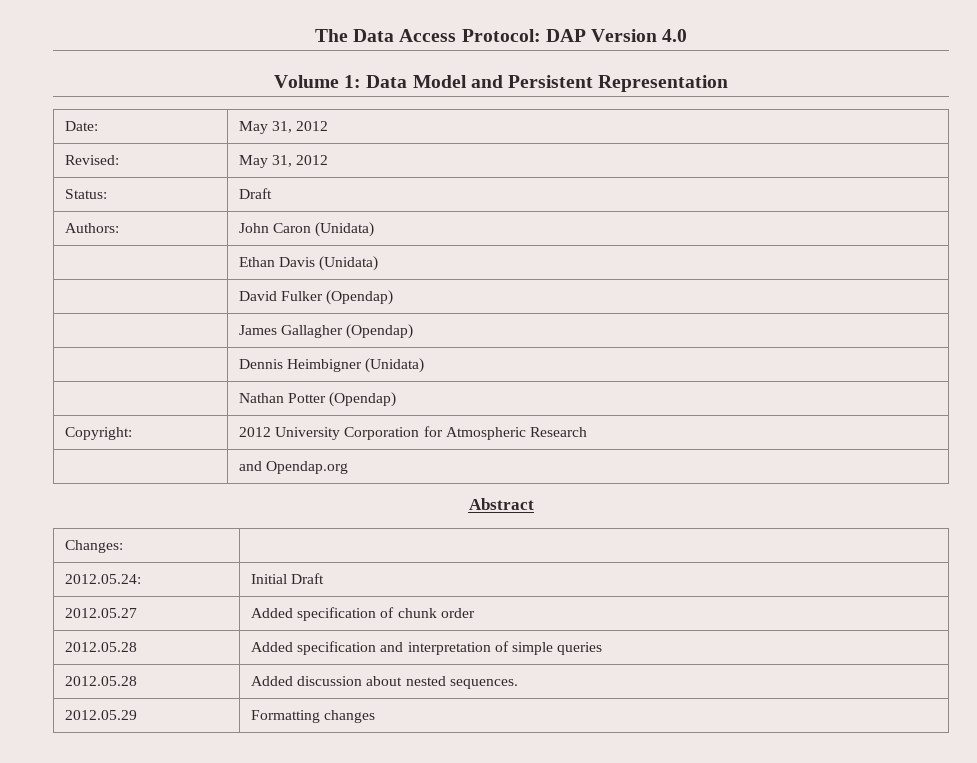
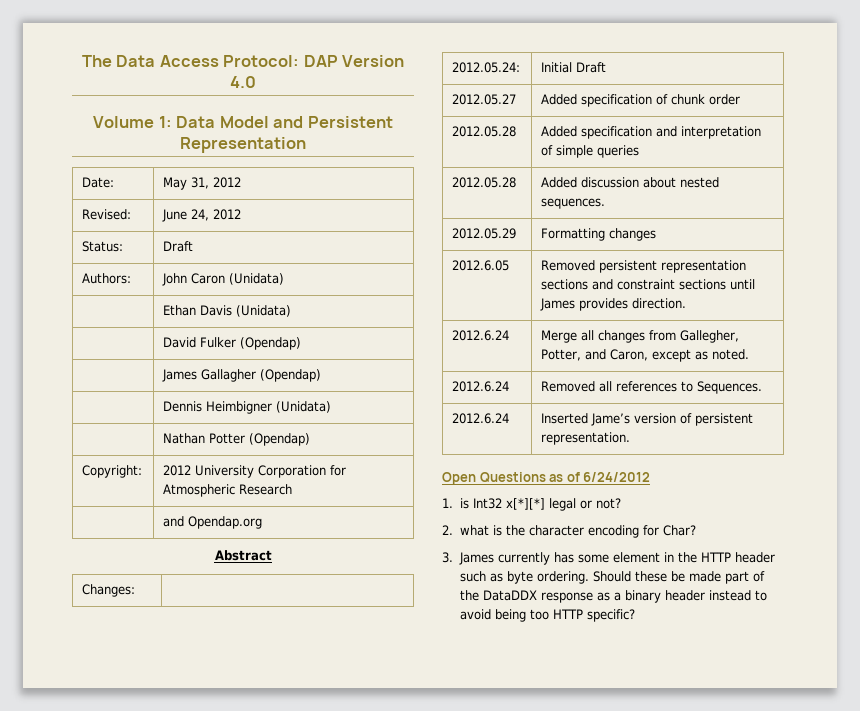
[239,155,293,168] May 31, -> [162,209,210,222] June 24,
(376, 716) none -> [452,260,510,271] [541,260,747,273] [541,279,756,290] [540,298,687,311] [452,330,510,341] [541,330,740,343] [541,349,750,362] [452,381,510,392] [541,381,763,394] [452,413,510,424] [541,413,754,426] [541,432,631,445] [442,472,651,485] [442,498,621,511] [442,525,696,538] [442,552,775,565] [459,571,765,584] [459,590,767,603] [459,609,635,622] // 2012.6.05 | Removed persistent representation sections and constraint sections until James provides direction. // 2012.6.24 | Merge all changes from Gallegher, Potter, and Caron, except as noted. // 2012.6.24 | Removed all references to Sequences. // 2012.6.24 | Inserted Jame’s version of persistent representation. // Open Questions as of 6/24/2012 // 1. is Int32 x[*][*] legal or not? // 2. what is the character encoding for Char? // 3. James currently has some element in the HTTP header such as byte ordering. Should these be made part of the DataDDX response as a binary header instead to avoid being too HTTP specific?

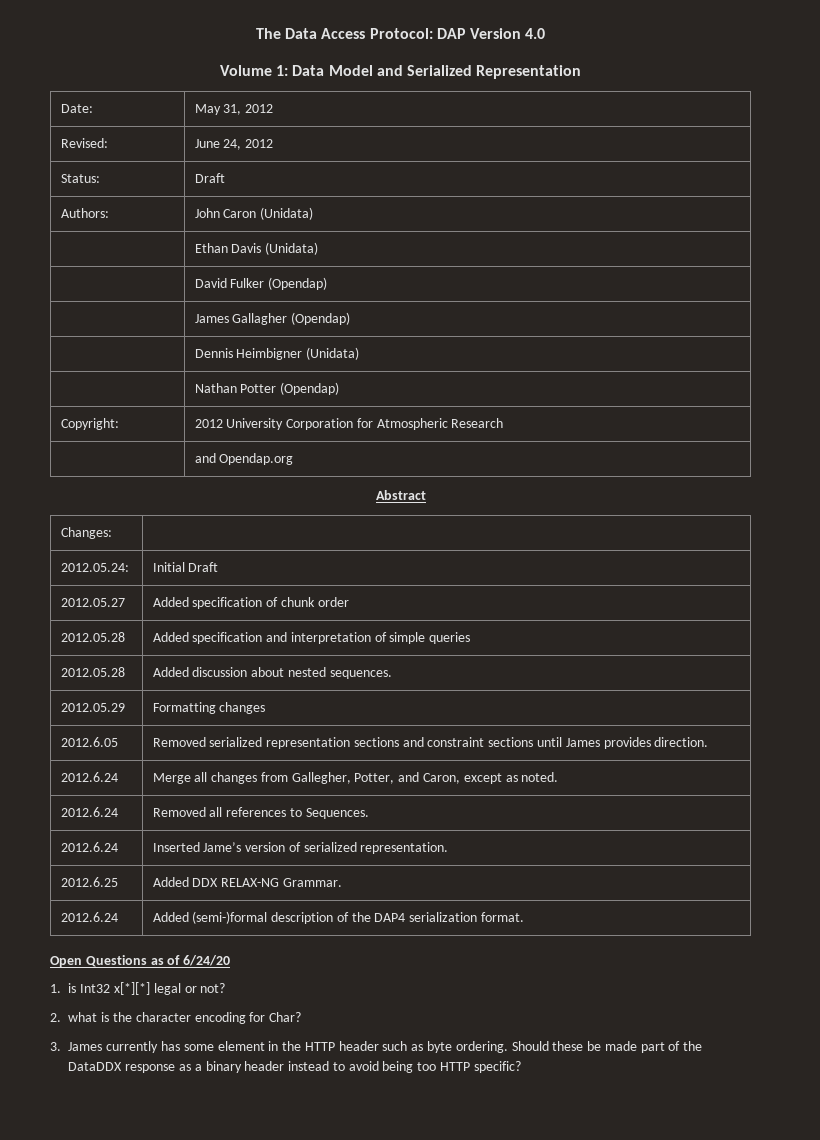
[307,116,393,128] Persistent -> [407,65,473,76] Serialized
[599,260,658,273] persistent -> [209,737,263,747] serialized
[695,413,754,426] persistent -> [303,842,357,852] serialized
(631, 438) none -> [60,877,118,887] [152,877,342,887] [60,912,118,922] [152,911,525,924] // 2012.6.25 | Added DDX RELAX-NG Grammar. // 2012.6.24 | Added (semi-)formal description of the DAP4 serialization format.
[583,472,651,482] 6/24/2012 -> [183,955,231,966] 6/24/20

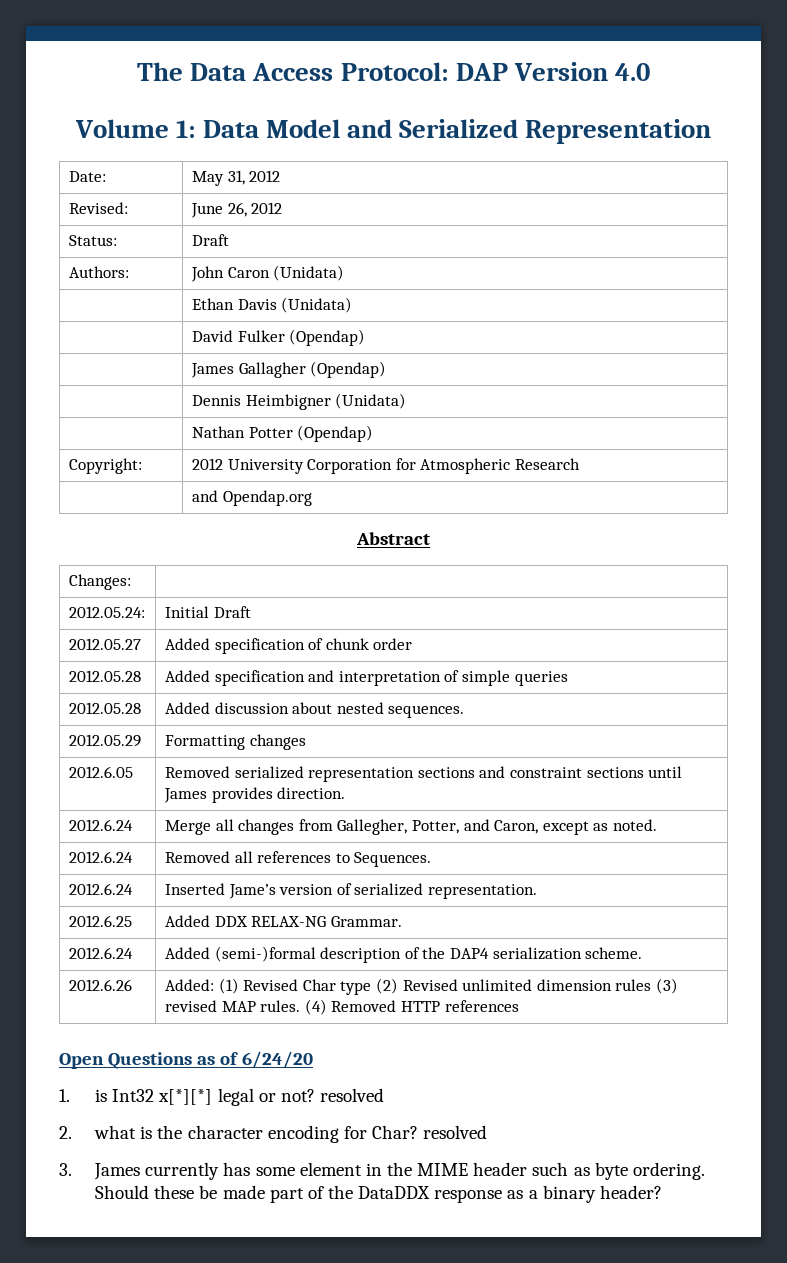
[223,139,242,150] 24, -> [227,202,247,217] 26,
[481,912,525,922] format. -> [585,947,643,959] [68,979,132,991] [164,978,678,995] [164,999,519,1015] scheme. // 2012.6.26 | Added: (1) Revised Char type (2) Revised unlimited dimension rules (3) revised MAP rules. (4) Removed HTTP references
(226, 988) none -> [320,1088,385,1102] resolved
(302, 1017) none -> [423,1125,488,1139] resolved
[304,1042,335,1051] HTTP -> [417,1163,469,1176] MIME
[244,1061,521,1073] header instead to avoid being too HTTP specific? -> [599,1185,662,1199] header?

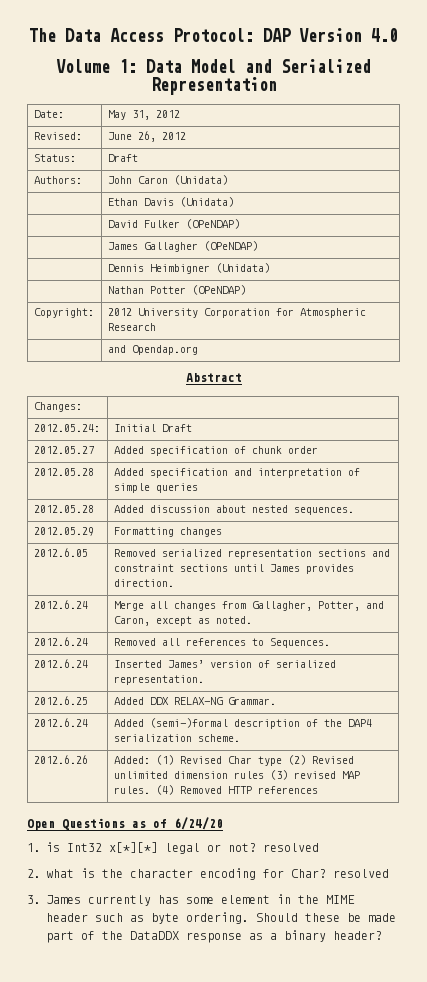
[289,329,366,346] (Opendap) -> [185,219,240,229] (OPeNDAP)
[310,361,387,378] (Opendap) -> [203,241,258,251] (OPeNDAP)
[297,425,374,442] (Opendap) -> [191,285,246,295] (OPeNDAP)
[337,819,408,835] Gallegher, -> [251,601,312,611] Gallagher,
[228,884,276,899] Jame’s -> [167,660,204,668] James’

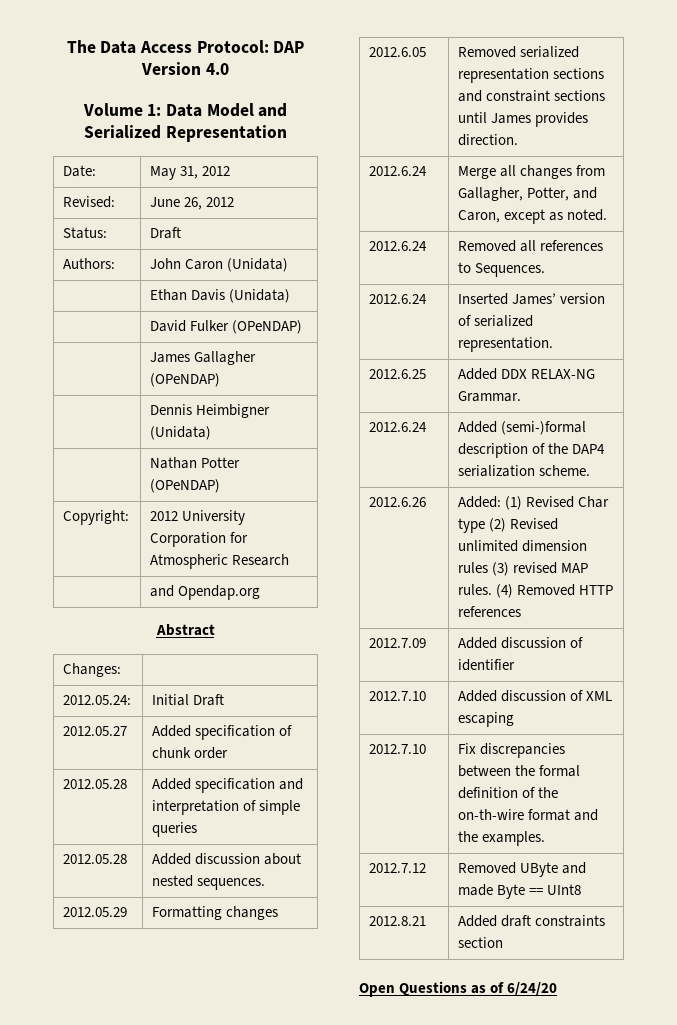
(318, 790) none -> [369,638,427,648] [458,637,584,649] [458,659,516,671] [369,691,427,701] [458,690,613,702] [458,712,515,727] [369,744,427,754] [458,743,566,758] [458,765,581,777] [458,787,559,799] [458,809,599,821] [458,831,546,846] [369,863,427,873] [458,862,587,877] [458,884,582,899] [369,916,427,926] [458,915,606,927] [458,937,504,948] // 2012.7.09 | Added discussion of identifier // 2012.7.10 | Added discussion of XML escaping // 2012.7.10 | Fix discrepancies between the formal definition of the on-th-wire format and the examples. // 2012.7.12 | Removed UByte and made Byte == UInt8 // 2012.8.21 | Added draft constraints section
[27,842,319,854] [27,868,389,880] [27,894,355,906] [46,912,396,924] [46,930,382,943] // 1. is Int32 x[*][*] legal or not? resolved // 2. what is the character encoding for Char? resolved // 3. James currently has some element in the MIME header such as byte ordering. Should these be made part of the DataDDX response as a binary header? -> (558, 989) none

